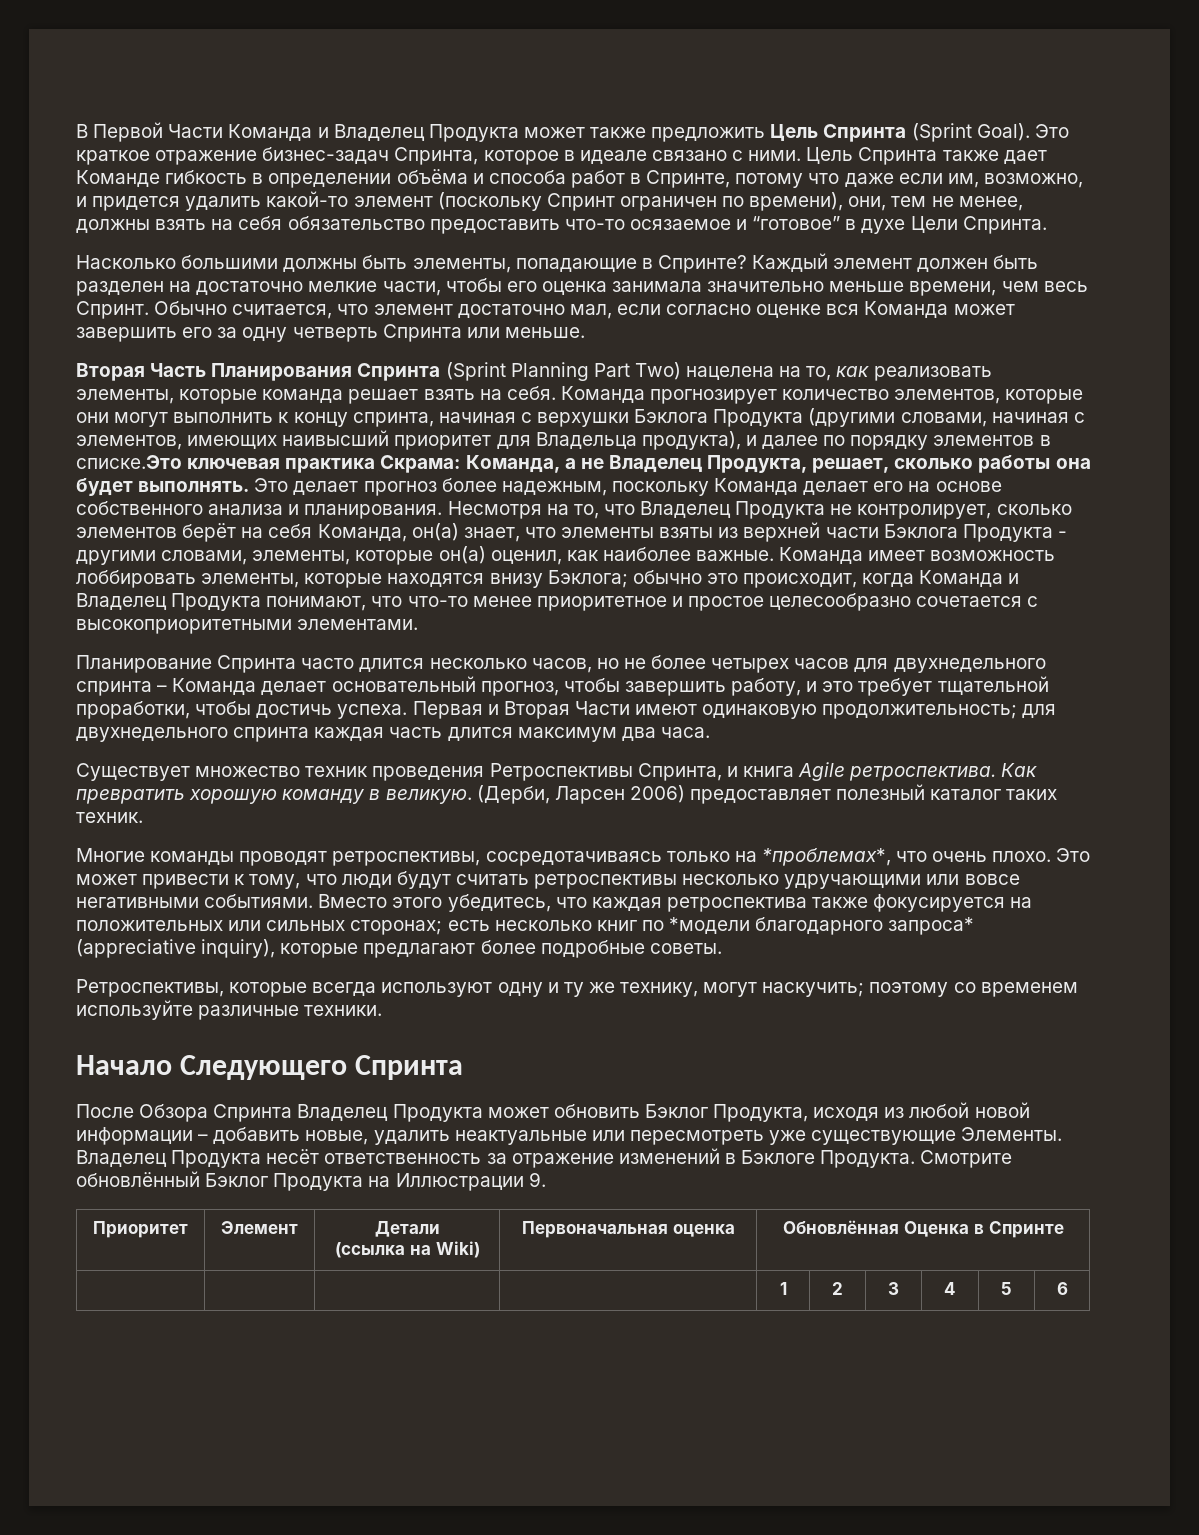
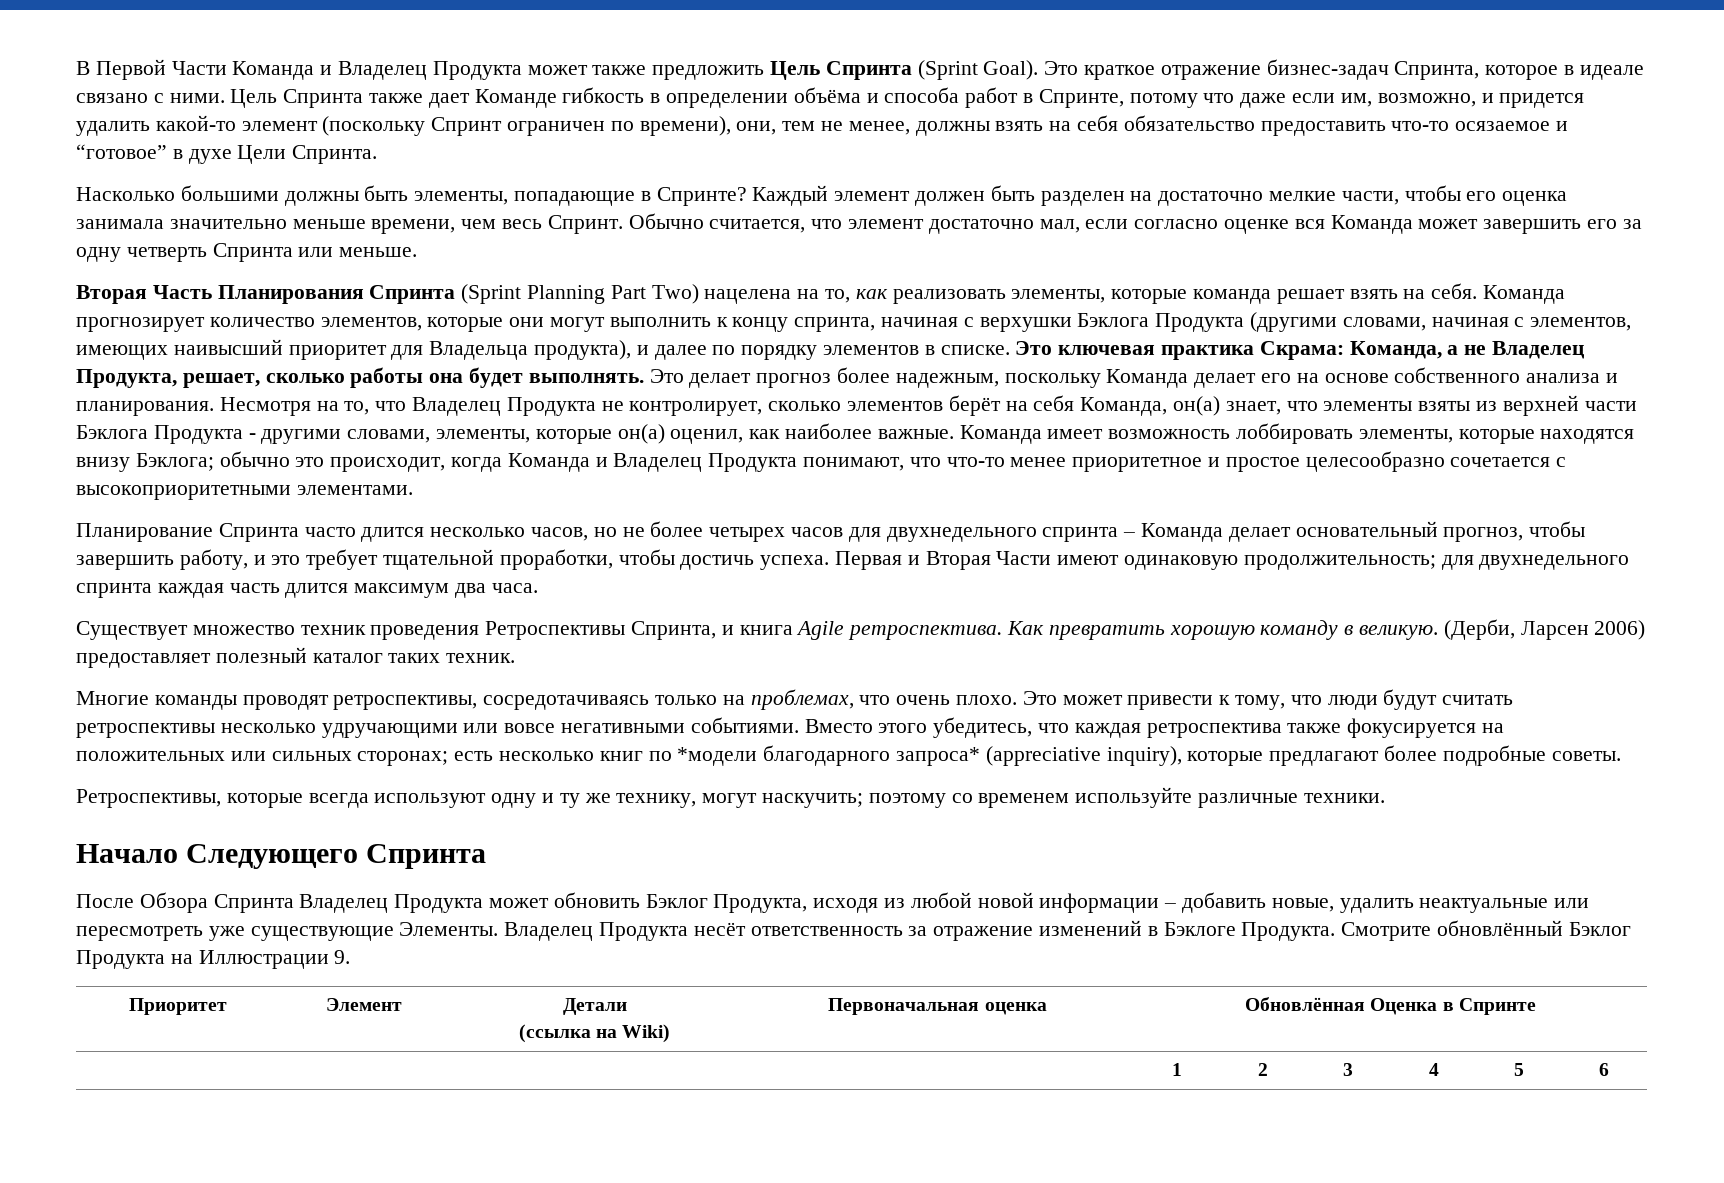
[76,455,182,469] списке.Это -> [940,341,1053,355] списке. Это
[761,848,891,866] *проблемах*, -> [750,689,854,710] проблемах,

